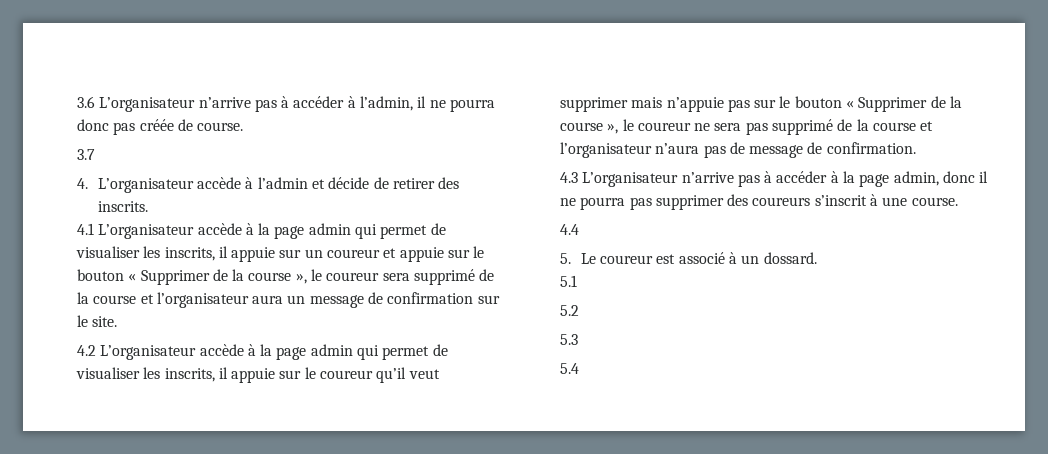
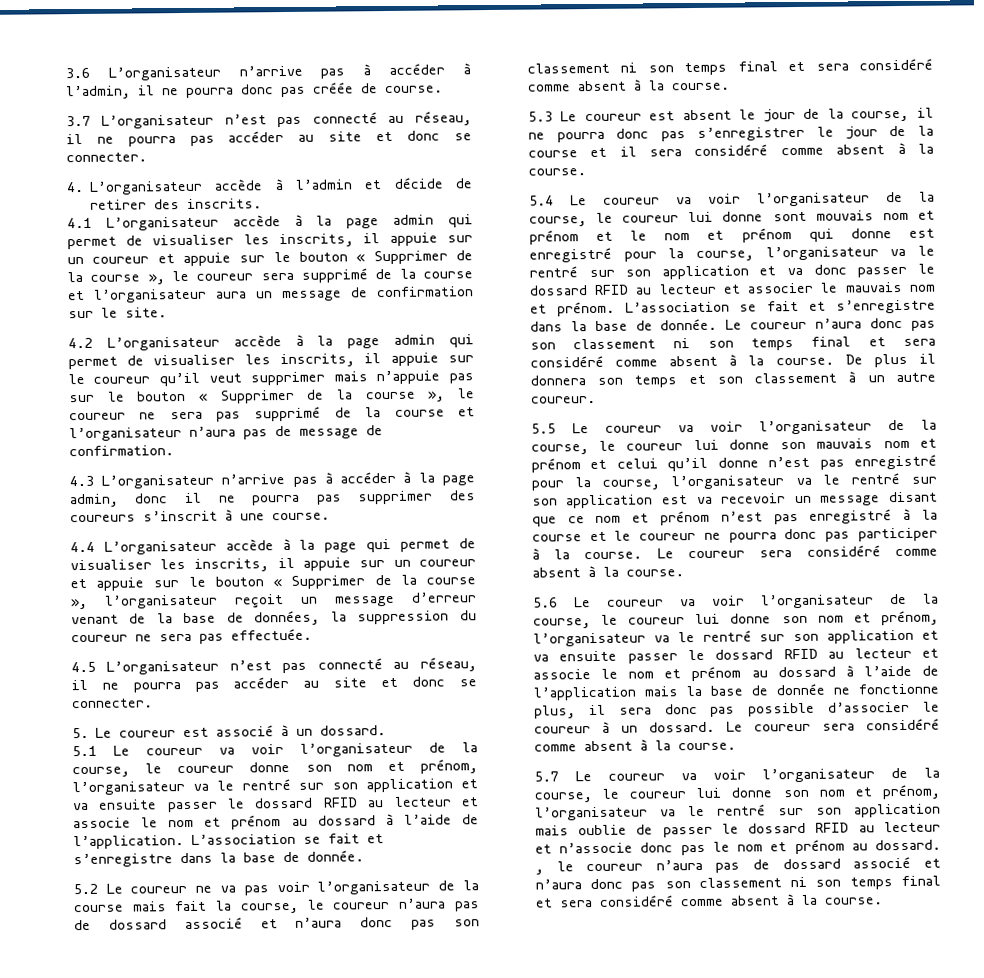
(95, 154) none -> [101,111,472,129] [65,130,473,147] [65,152,147,163] L’organisateur n’est pas connecté au réseau, il ne pourra pas accéder au site et donc se connecter.
(579, 229) none -> [103,538,476,555] [69,557,477,572] [69,574,476,591] [70,592,477,610] [70,610,477,626] [70,628,312,644] [70,657,477,675] [70,676,478,693] [71,698,153,709] L’organisateur accède à la page qui permet de visualiser les inscrits, il appuie sur un coureur et appuie sur le bouton « Supprimer de la course », l’organisateur reçoit un message d’erreur venant de la base de données, la suppression du coureur ne sera pas effectuée. // 4.5 L’organisateur n’est pas connecté au réseau, il ne pourra pas accéder au site et donc se connecter.
[559,305,579,316] [559,334,578,345] [559,363,579,374] // 5.2 // 5.3 // 5.4 -> [112,742,478,757] [71,759,478,778] [71,778,478,796] [72,796,479,813] [72,813,480,830] [72,833,384,850] [72,850,364,868] [72,880,479,896] [73,898,480,914] [73,916,480,931] [526,58,933,76] [527,79,730,92] [527,107,934,123] [527,125,934,143] [527,142,934,158] [527,168,586,176] [528,191,935,207] [528,210,935,227] [528,228,935,245] [528,245,935,263] [528,263,935,280] [529,281,936,296] [529,299,936,317] [529,317,937,332] [529,336,937,351] [529,353,936,368] [529,371,936,388] [530,395,596,404] [530,419,937,435] [530,438,937,455] [530,454,937,473] [530,473,937,491] [531,491,938,509] [531,508,938,527] [531,527,938,543] [531,545,938,560] [531,565,684,578] [532,593,939,609] [532,610,939,629] [532,629,939,647] [532,647,939,664] [532,665,939,682] [532,683,940,701] [533,701,940,719] [533,718,940,734] [533,739,736,752] [533,767,940,783] [533,784,941,803] [534,803,941,821] [534,821,941,838] [534,839,941,856] [534,856,941,875] [534,875,941,892] [535,894,883,908] Le coureur va voir l’organisateur de la course, le coureur donne son nom et prénom, l’organisateur va le rentré sur son application et va ensuite passer le dossard RFID au lecteur et associe le nom et prénom au dossard à l’aide de l’application. L’association se fait et s’enregistre dans la base de donnée. // 5.2 Le coureur ne va pas voir l’organisateur de la course mais fait la course, le coureur n’aura pas de dossard associé et n’aura donc pas son classement ni son temps final et sera considéré comme absent à la course. // 5.3 Le coureur est absent le jour de la course, il ne pourra donc pas s’enregistrer le jour de la course et il sera considéré comme absent à la course. // 5.4 Le coureur va voir l’organisateur de la course, le coureur lui donne sont mouvais nom et prénom et le nom et prénom qui donne est enregistré pour la course, l’organisateur va le rentré sur son application et va donc passer le dossard RFID au lecteur et associer le mauvais nom et prénom. L’association se fait et s’enregistre dans la base de donnée. Le coureur n’aura donc pas son classement ni son temps final et sera considéré comme absent à la course. De plus il donnera son temps et son classement à un autre coureur. // 5.5 Le coureur va voir l’organisateur de la course, le coureur lui donne son mauvais nom et prénom et celui qu’il donne n’est pas enregistré pour la course, l’organisateur va le rentré sur son application est va recevoir un message disant que ce nom et prénom n’est pas enregistré à la course et le coureur ne pourra donc pas participer à la course. Le coureur sera considéré comme absent à la course. // 5.6 Le coureur va voir l’organisateur de la course, le coureur lui donne son nom et prénom, l’organisateur va le rentré sur son application et va ensuite passer le dossard RFID au lecteur et associe le nom et prénom au dossard à l’aide de l’application mais la base de donnée ne fonctionne plus, il sera donc pas possible d’associer le coureur à un dossard. Le coureur sera considéré comme absent à la course. // 5.7 Le coureur va voir l’organisateur de la course, le coureur lui donne son nom et prénom, l’organisateur va le rentré sur son application mais oublie de passer le dossard RFID au lecteur et n’associe donc pas le nom et prénom au dossard. , le coureur n’aura pas de dossard associé et n’aura donc pas son classement ni son temps final et sera considéré comme absent à la course.

